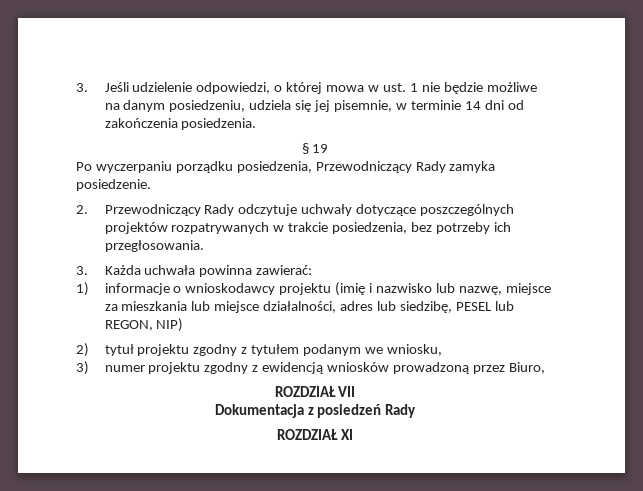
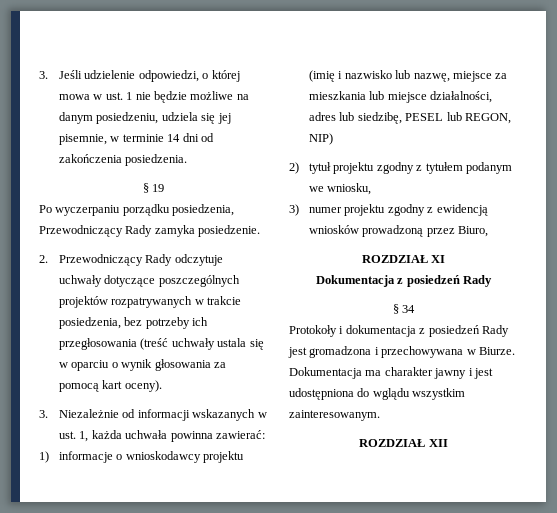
[104,240,204,252] [76,265,141,275] przegłosowania. // 3. Każda -> [59,338,264,350] [59,359,226,371] [59,380,162,392] [39,409,267,421] [59,430,122,442] przegłosowania (treść uchwały ustala się w oparciu o wynik głosowania za pomocą kart oceny). // 3. Niezależnie od informacji wskazanych w ust. 1, każda
[338,386,356,397] VII -> [431,255,446,263] XI
[277,429,353,440] // ROZDZIAŁ XI -> [392,304,416,314] [289,325,509,337] [288,346,515,358] [289,367,493,379] [289,388,466,400] [289,410,380,421] [359,439,448,447] // § 34 // Protokoły i dokumentacja z posiedzeń Rady jest gromadzona i przechowywana w Biurze. Dokumentacja ma charakter jawny i jest udostępniona do wglądu wszystkim zainteresowanym. // ROZDZIAŁ XII

